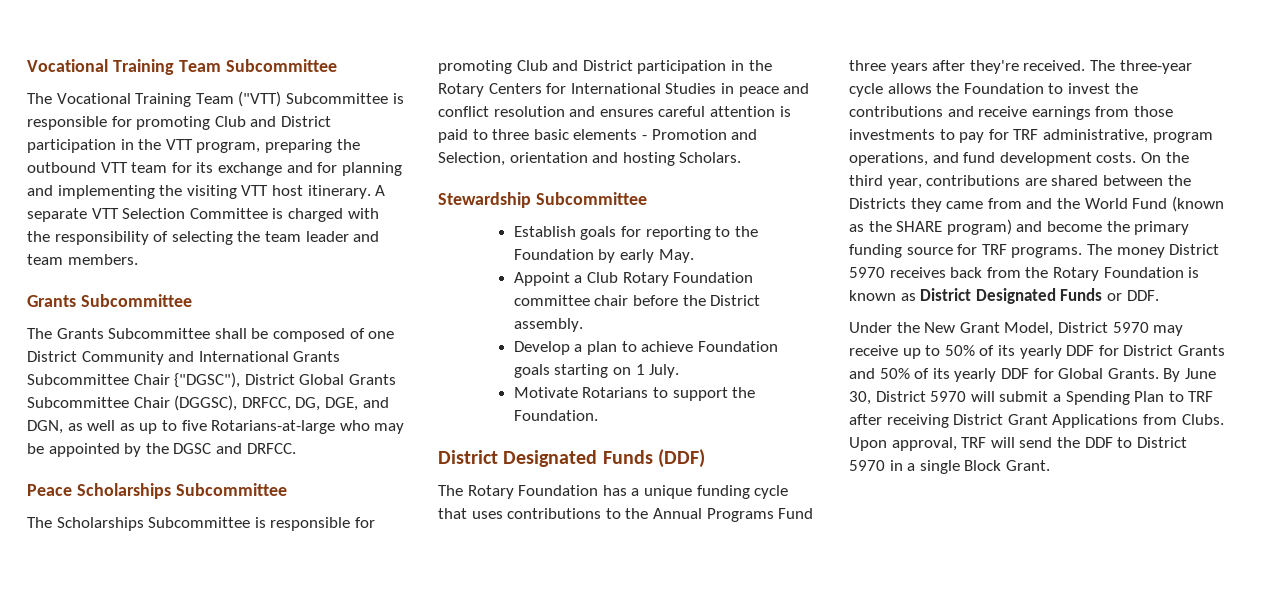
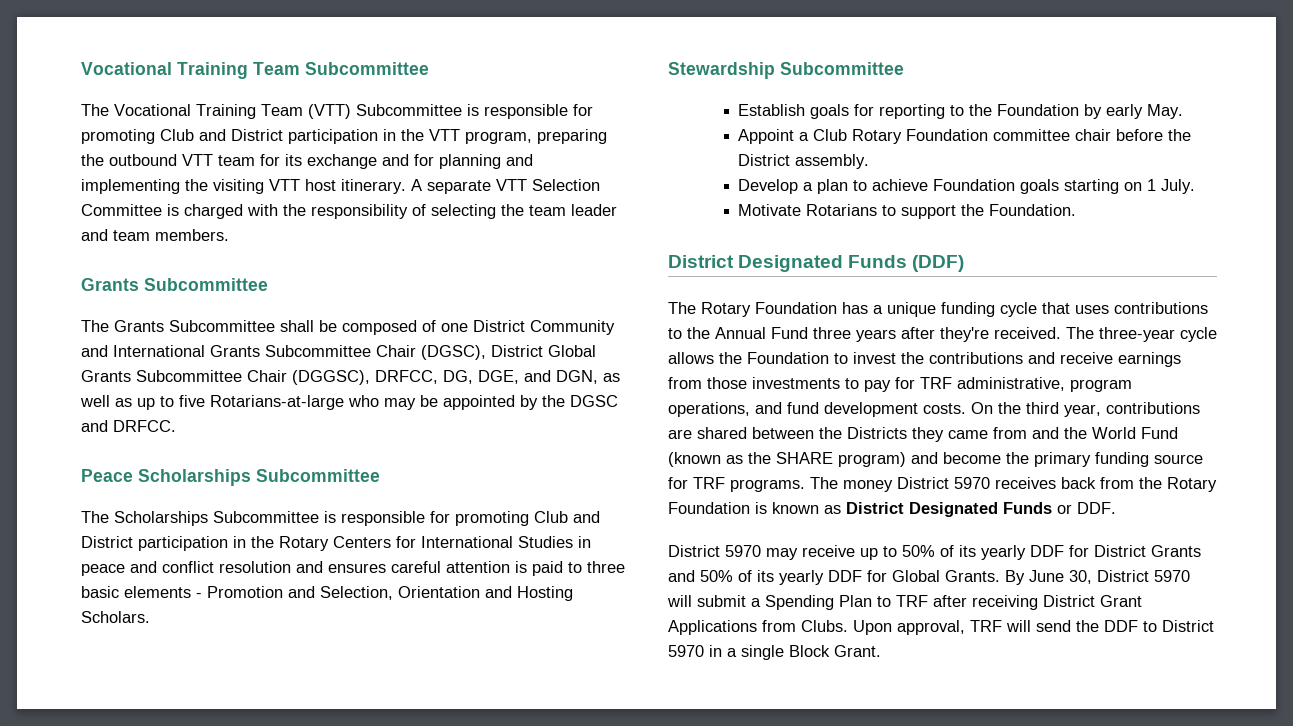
[238,91,282,107] ("VTT) -> [308,104,351,119] (VTT)
[174,372,241,388] {"DGSC"), -> [421,345,486,360] (DGSC),
[509,152,675,166] orientation and hosting -> [398,586,573,601] Orientation and Hosting
[706,508,774,522] Programs -> (766, 333) none
[849,322,1054,336] Under the New Grant Model, -> (1116, 508) none

